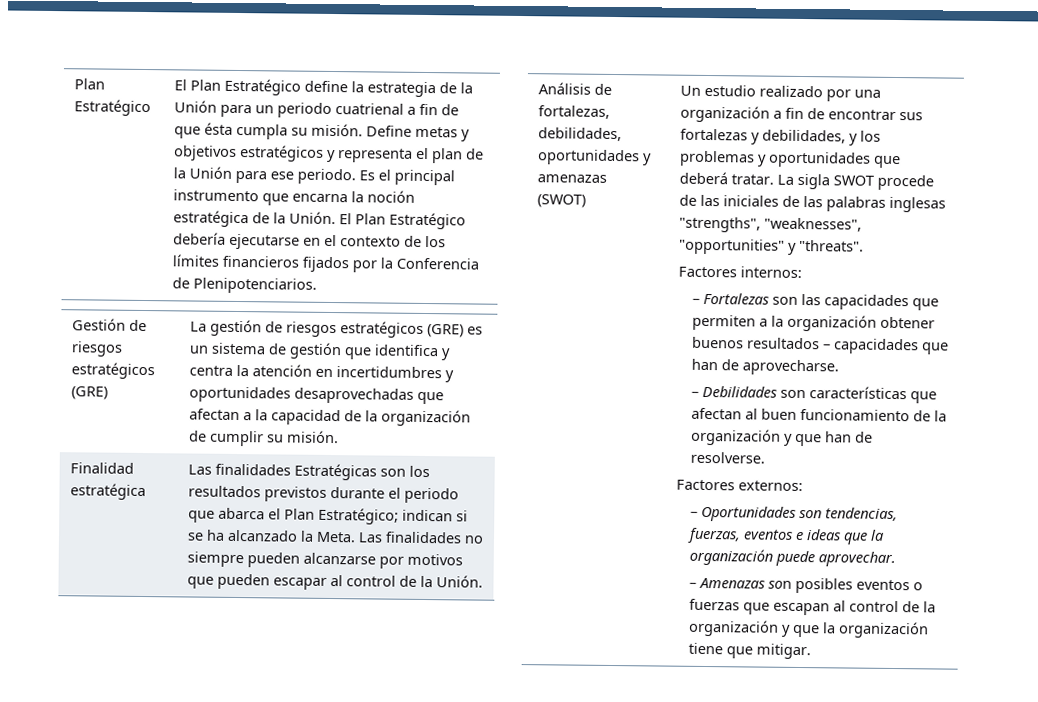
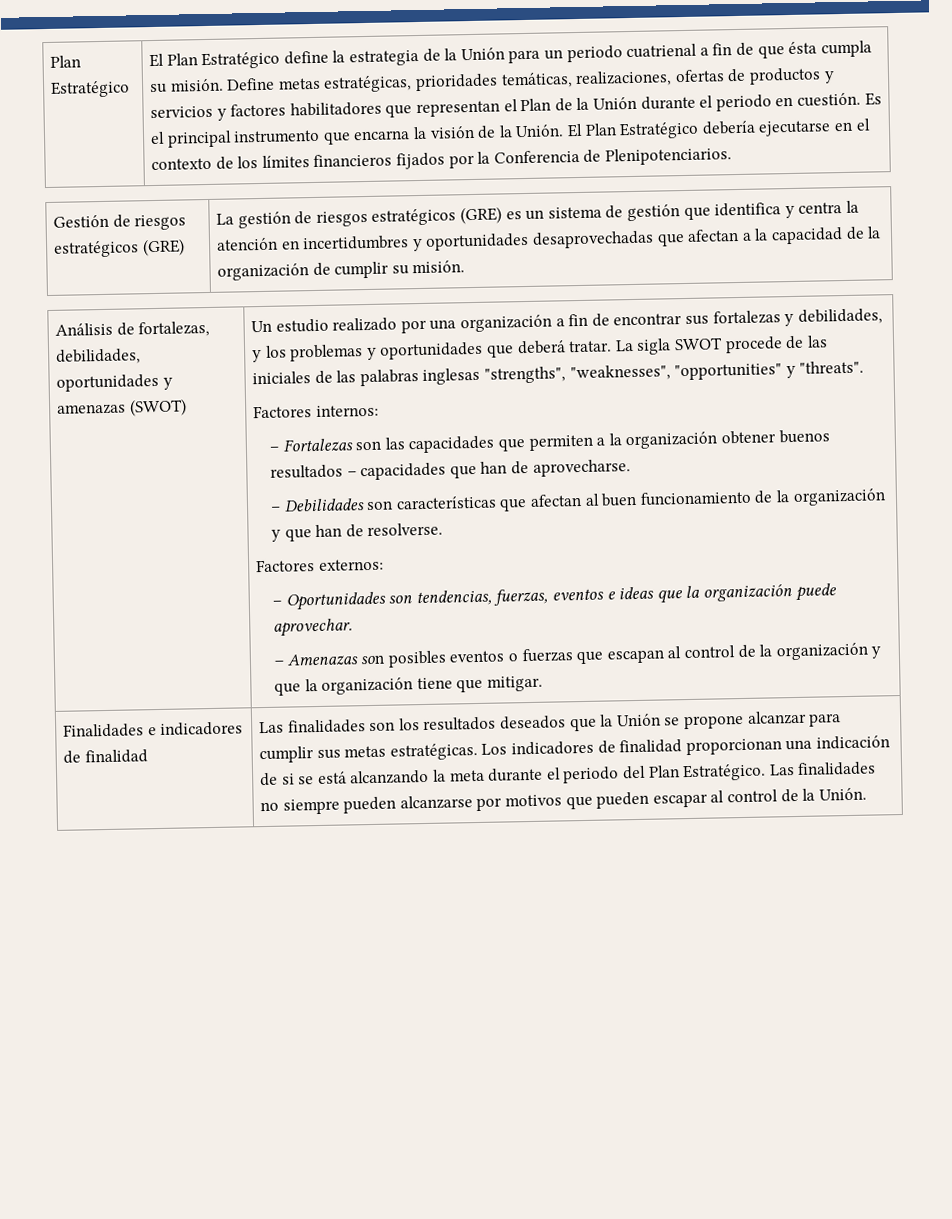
[461,129,471,142] [174,145,485,164] [173,166,357,185] y objetivos estratégicos y representa el plan de la Unión para ese periodo. -> [323,67,835,93] [150,92,861,121] estratégicas, prioridades temáticas, realizaciones, ofertas de productos y servicios y factores habilitadores que representan el Plan de la Unión durante el periodo en cuestión.
[367,190,416,203] [173,210,250,228] noción estratégica -> [429,125,475,139] visión
[70,462,135,474] [70,483,147,501] [188,463,431,481] [188,485,460,504] [188,507,469,525] [187,529,485,544] [187,551,464,569] [187,573,484,590] // Finalidad estratégica | Las finalidades Estratégicas son los resultados previstos durante el periodo que abarca el Plan Estratégico; indican si se ha alcanzado la Meta. Las finalidades no siempre pueden alcanzarse por motivos que pueden escapar al control de la Unión. -> (466, 267) none
(812, 651) none -> [63,721,244,738] [63,749,148,764] [259,710,842,734] [259,735,891,764] [260,761,877,787] [260,787,867,815] // Finalidades e indicadores de finalidad | Las finalidades son los resultados deseados que la Unión se propone alcanzar para cumplir sus metas estratégicas. Los indicadores de finalidad proporcionan una indicación de si se está alcanzando la meta durante el periodo del Plan Estratégico. Las finalidades no siempre pueden alcanzarse por motivos que pueden escapar al control de la Unión.

